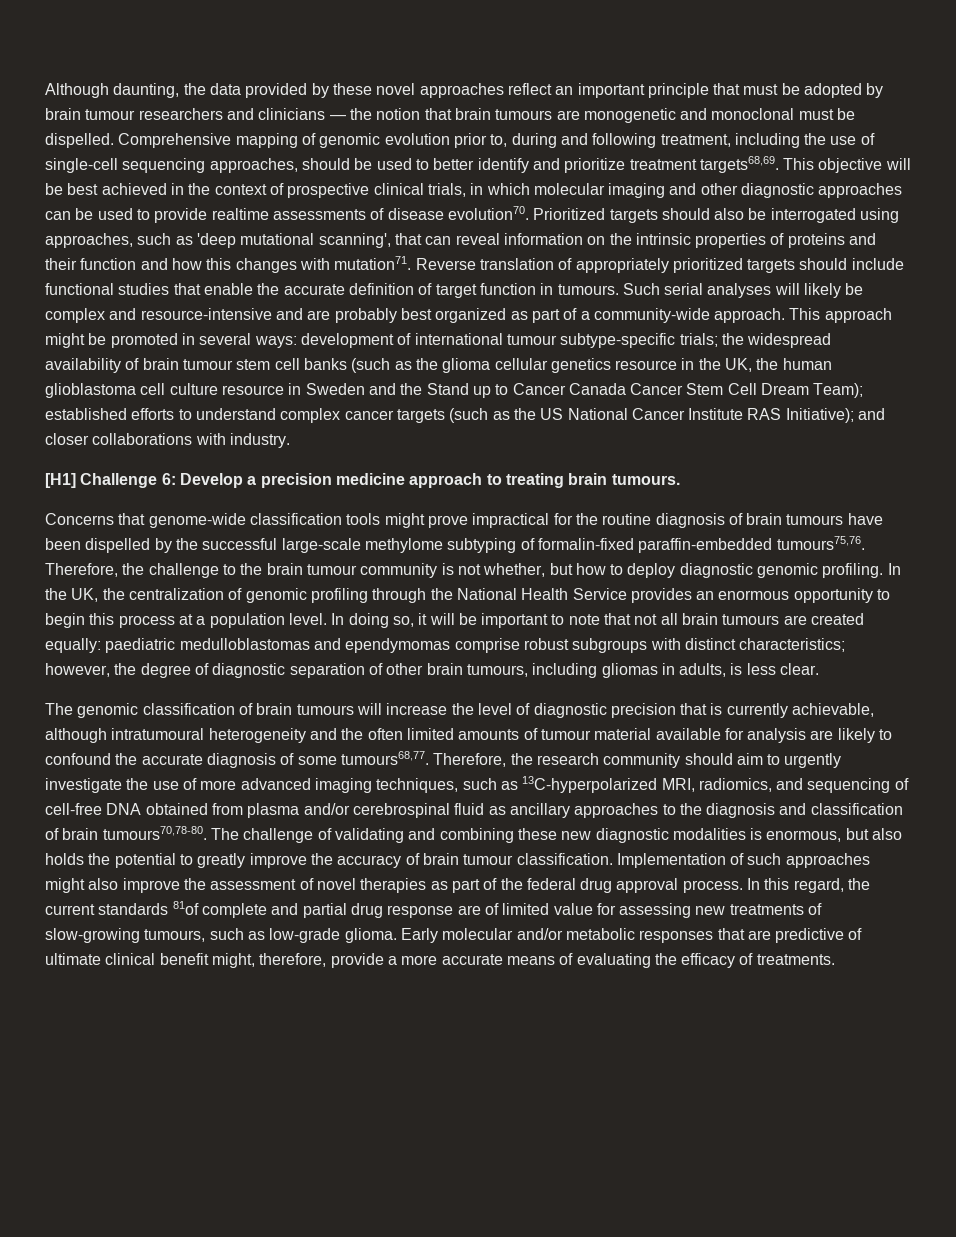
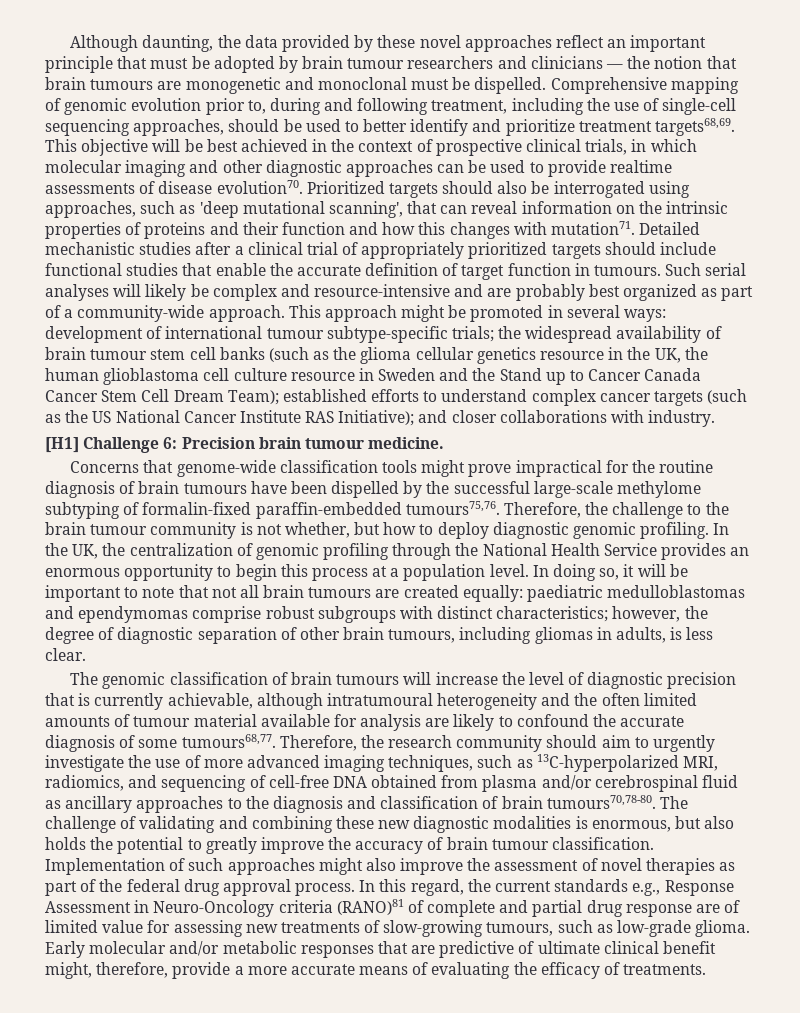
[415,258,554,270] Reverse translation -> [639,222,701,235] [45,242,338,255] Detailed mechanistic studies after a clinical trial
[179,473,680,488] Develop a precision medicine approach to treating brain tumours. -> [181,437,445,449] Precision brain tumour medicine.
[172,901,199,915] 81of -> [632,880,734,896] [45,899,424,917] e.g., Response Assessment in Neuro-Oncology criteria (RANO)81 of

